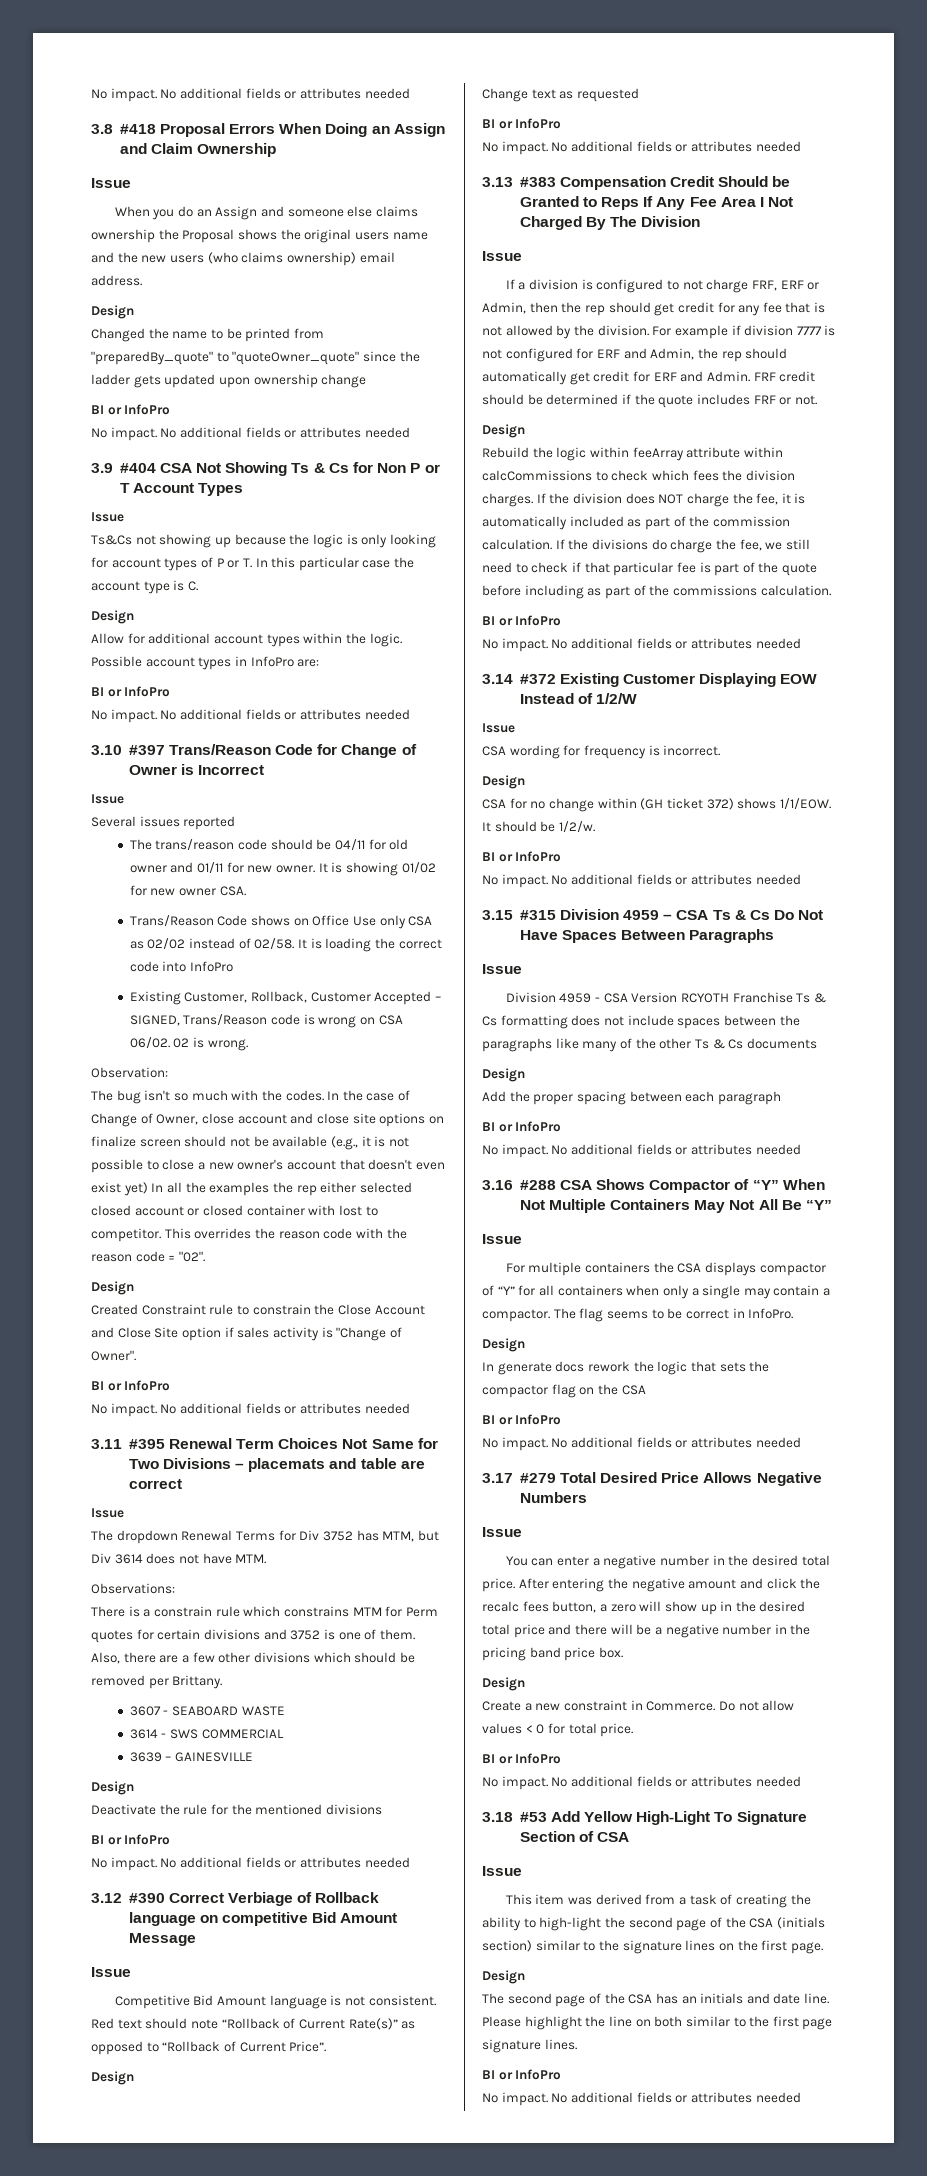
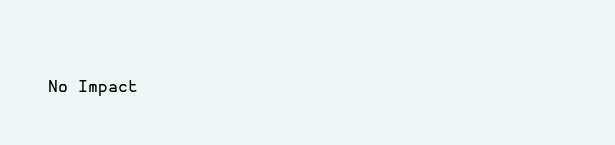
[91,88,410,102] [91,123,445,137] [119,143,277,157] [91,178,131,188] [114,206,418,220] [91,229,428,243] [91,252,395,266] [91,275,142,286] [91,305,134,319] [91,328,324,342] [91,351,420,365] [91,374,367,388] [91,404,171,415] [91,427,410,441] [91,462,440,476] [119,483,244,496] [91,512,124,522] [91,534,436,548] [91,557,415,571] [91,580,198,594] [91,610,134,624] [91,633,402,647] [91,656,320,670] [91,686,171,697] [91,709,410,723] [91,744,417,758] [128,764,265,775] [91,794,124,804] [91,816,236,830] [129,839,409,850] [129,862,436,876] [129,885,246,896] [129,915,433,929] [129,938,442,952] [129,961,234,972] [129,991,442,1005] [129,1014,403,1028] [129,1037,248,1051] [91,1067,168,1078] [91,1090,411,1104] [91,1113,444,1127] [91,1136,409,1150] [91,1159,445,1173] [91,1182,412,1196] [91,1205,378,1216] [91,1228,407,1242] [91,1251,205,1262] [91,1281,134,1295] [91,1304,425,1315] [91,1327,402,1341] [91,1350,136,1361] [91,1380,171,1391] [91,1403,410,1417] [91,1438,438,1449] [128,1458,425,1472] [128,1479,182,1489] [91,1508,124,1518] [91,1530,439,1544] [91,1553,267,1564] [91,1583,175,1594] [91,1606,438,1617] [91,1629,415,1643] [91,1652,415,1664] [91,1675,223,1689] [129,1706,285,1716] [129,1729,284,1739] [129,1752,254,1762] [91,1781,134,1795] [91,1804,382,1815] [91,1834,171,1845] [91,1857,410,1871] [91,1892,380,1906] [128,1912,398,1926] [128,1933,196,1946] [91,1967,131,1977] [114,1995,436,2009] [91,2018,416,2030] [91,2041,327,2055] [91,2071,134,2085] [482,88,639,102] [482,118,562,129] [482,141,801,155] [482,176,791,190] [519,196,794,210] [519,216,701,230] [482,251,522,261] [505,279,820,293] [482,302,826,316] [482,325,836,339] [482,348,788,362] [482,371,816,385] [482,394,817,408] [482,424,525,438] [482,447,783,461] [482,470,795,481] [482,493,806,507] [482,516,790,530] [482,539,810,553] [482,562,818,576] [482,585,831,599] [482,615,562,626] [482,638,801,652] [482,673,818,687] [519,693,638,704] [482,723,515,733] [482,745,721,759] [482,775,525,789] [482,798,831,812] [482,821,595,832] [482,851,562,862] [482,874,801,888] [482,909,824,920] [519,929,775,943] [482,964,522,974] [505,992,826,1003] [482,1015,800,1029] [482,1038,817,1052] [482,1068,525,1082] [482,1091,781,1105] [482,1121,562,1132] [482,1144,801,1158] [482,1179,825,1193] [519,1199,833,1213] [482,1234,522,1244] [505,1262,826,1276] [482,1285,831,1299] [482,1308,794,1322] [482,1338,525,1352] [482,1361,770,1375] [482,1384,646,1398] [482,1414,562,1425] [482,1437,801,1451] [482,1472,822,1486] [519,1492,587,1503] [482,1527,522,1537] [505,1555,830,1569] [482,1578,821,1592] [482,1601,806,1615] [482,1624,811,1638] [482,1647,623,1661] [482,1677,525,1691] [482,1700,795,1711] [482,1723,634,1737] [482,1753,562,1764] [482,1776,801,1790] [482,1811,807,1825] [519,1831,630,1842] [482,1866,522,1876] [505,1894,811,1908] [482,1917,825,1931] [482,1940,823,1954] [482,1970,525,1984] [482,1993,830,2007] [482,2016,833,2030] [482,2039,577,2053] [482,2069,562,2080] [482,2092,801,2106] No impact. No additional fields or attributes needed // 3.8 #418 Proposal Errors When Doing an Assign and Claim Ownership // Issue // When you do an Assign and someone else claims ownership the Proposal shows the original users name and the new users (who claims ownership) email address. // Design // Changed the name to be printed from "preparedBy_quote" to "quoteOwner_quote" since the ladder gets updated upon ownership change // BI or InfoPro // No impact. No additional fields or attributes needed // 3.9 #404 CSA Not Showing Ts & Cs for Non P or T Account Types // Issue // Ts&Cs not showing up because the logic is only looking for account types of P or T. In this particular case the account type is C. // Design // Allow for additional account types within the logic. Possible account types in InfoPro are: // BI or InfoPro // No impact. No additional fields or attributes needed // 3.10 #397 Trans/Reason Code for Change of Owner is Incorrect // Issue // Several issues reported // The trans/reason code should be 04/11 for old owner and 01/11 for new owner. It is showing 01/02 for new owner CSA. // Trans/Reason Code shows on Office Use only CSA as 02/02 instead of 02/58. It is loading the correct code into InfoPro // Existing Customer, Rollback, Customer Accepted – SIGNED, Trans/Reason code is wrong on CSA 06/02. 02 is wrong. // Observation: // The bug isn't so much with the codes. In the case of Change of Owner, close account and close site options on finalize screen should not be available (e.g., it is not possible to close a new owner's account that doesn't even exist yet) In all the examples the rep either selected closed account or closed container with lost to competitor. This overrides the reason code with the reason code = "02". // Design // Created Constraint rule to constrain the Close Account and Close Site option if sales activity is "Change of Owner". // BI or InfoPro // No impact. No additional fields or attributes needed // 3.11 #395 Renewal Term Choices Not Same for Two Divisions – placemats and table are correct // Issue // The dropdown Renewal Terms for Div 3752 has MTM, but Div 3614 does not have MTM. // Observations: // There is a constrain rule which constrains MTM for Perm quotes for certain divisions and 3752 is one of them. Also, there are a few other divisions which should be removed per Brittany. // 3607 - SEABOARD WASTE // 3614 - SWS COMMERCIAL // 3639 – GAINESVILLE // Design // Deactivate the rule for the mentioned divisions // BI or InfoPro // No impact. No additional fields or attributes needed // 3.12 #390 Correct Verbiage of Rollback language on competitive Bid Amount Message // Issue // Competitive Bid Amount language is not consistent. Red text should note “Rollback of Current Rate(s)” as opposed to “Rollback of Current Price”. // Design // Change text as requested // BI or InfoPro // No impact. No additional fields or attributes needed // 3.13 #383 Compensation Credit Should be Granted to Reps If Any Fee Area I Not Charged By The Division // Issue // If a division is configured to not charge FRF, ERF or Admin, then the rep should get credit for any fee that is not allowed by the division. For example if division 7777 is not configured for ERF and Admin, the rep should automatically get credit for ERF and Admin. FRF credit should be determined if the quote includes FRF or not. // Design // Rebuild the logic within feeArray attribute within calcCommissions to check which fees the division charges. If the division does NOT charge the fee, it is automatically included as part of the commission calculation. If the divisions do charge the fee, we still need to check if that particular fee is part of the quote before including as part of the commissions calculation. // BI or InfoPro // No impact. No additional fields or attributes needed // 3.14 #372 Existing Customer Displaying EOW Instead of 1/2/W // Issue // CSA wording for frequency is incorrect. // Design // CSA for no change within (GH ticket 372) shows 1/1/EOW. It should be 1/2/w. // BI or InfoPro // No impact. No additional fields or attributes needed // 3.15 #315 Division 4959 – CSA Ts & Cs Do Not Have Spaces Between Paragraphs // Issue // Division 4959 - CSA Version RCYOTH Franchise Ts & Cs formatting does not include spaces between the paragraphs like many of the other Ts & Cs documents // Design // Add the proper spacing between each paragraph // BI or InfoPro // No impact. No additional fields or attributes needed // 3.16 #288 CSA Shows Compactor of “Y” When Not Multiple Containers May Not All Be “Y” // Issue // For multiple containers the CSA displays compactor of “Y” for all containers when only a single may contain a compactor. The flag seems to be correct in InfoPro. // Design // In generate docs rework the logic that sets the compactor flag on the CSA // BI or InfoPro // No impact. No additional fields or attributes needed // 3.17 #279 Total Desired Price Allows Negative Numbers // Issue // You can enter a negative number in the desired total price. After entering the negative amount and click the recalc fees button, a zero will show up in the desired total price and there will be a negative number in the pricing band price box. // Design // Create a new constraint in Commerce. Do not allow values < 0 for total price. // BI or InfoPro // No impact. No additional fields or attributes needed // 3.18 #53 Add Yellow High-Light To Signature Section of CSA // Issue // This item was derived from a task of creating the ability to high-light the second page of the CSA (initials section) similar to the signature lines on the first page. // Design // The second page of the CSA has an initials and date line. Please highlight the line on both similar to the first page signature lines. // BI or InfoPro // No impact. No additional fields or attributes needed -> [48,80,138,97] No Impact

